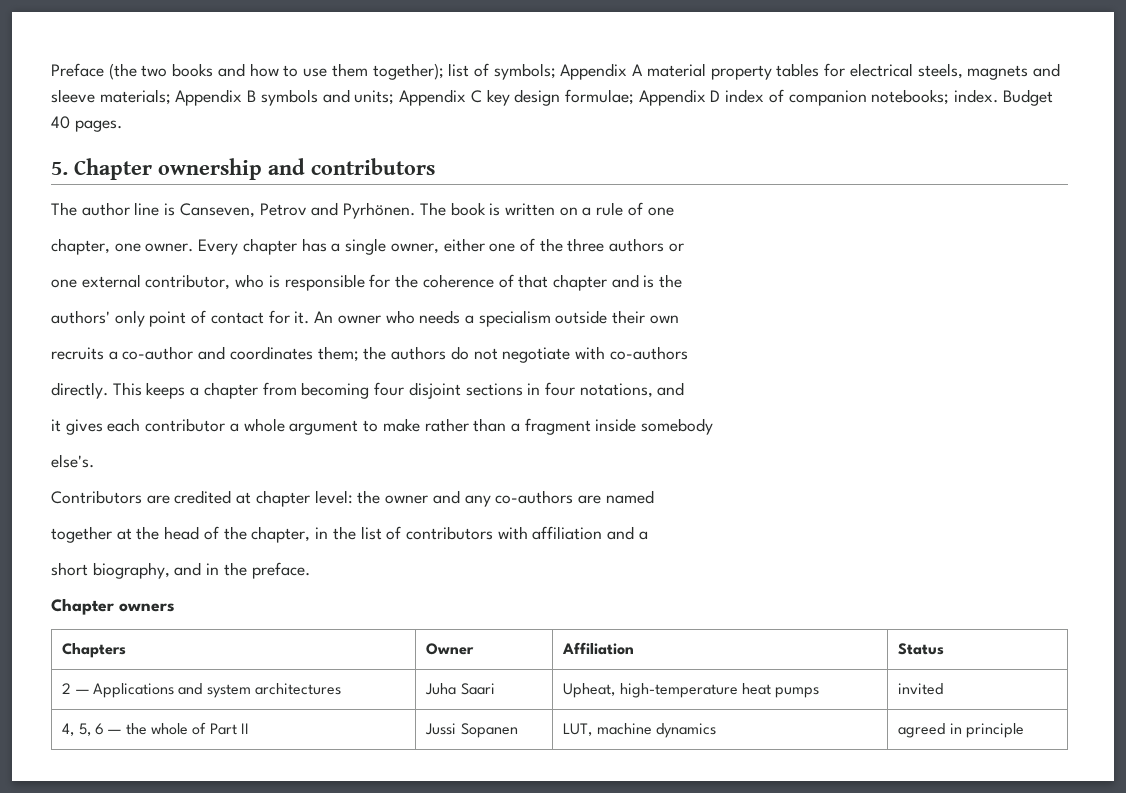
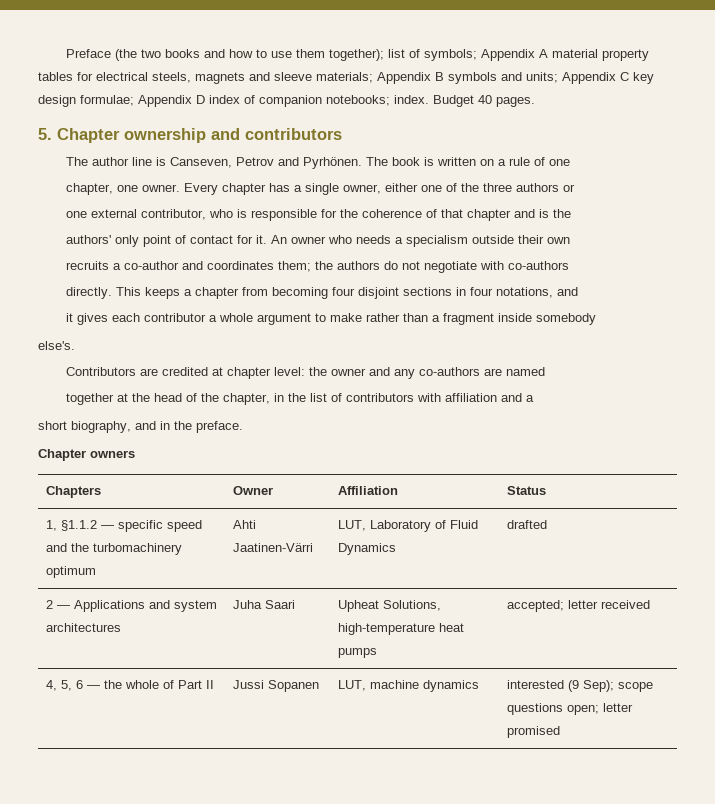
(945, 649) none -> [45,520,202,532] [45,543,182,555] [45,566,96,578] [232,520,256,529] [232,543,313,552] [337,520,478,532] [337,543,396,555] [506,520,547,529] // 1, §1.1.2 — specific speed and the turbomachinery optimum | Ahti Jaatinen-Värri | LUT, Laboratory of Fluid Dynamics | drafted
[563,683,616,698] Upheat, -> [337,600,441,612] Upheat Solutions,
[898,683,944,695] invited -> [506,600,650,612] accepted; letter received
[898,723,1024,738] agreed in principle -> [506,680,653,692] [506,703,633,715] [506,726,560,738] interested (9 Sep); scope questions open; letter promised

